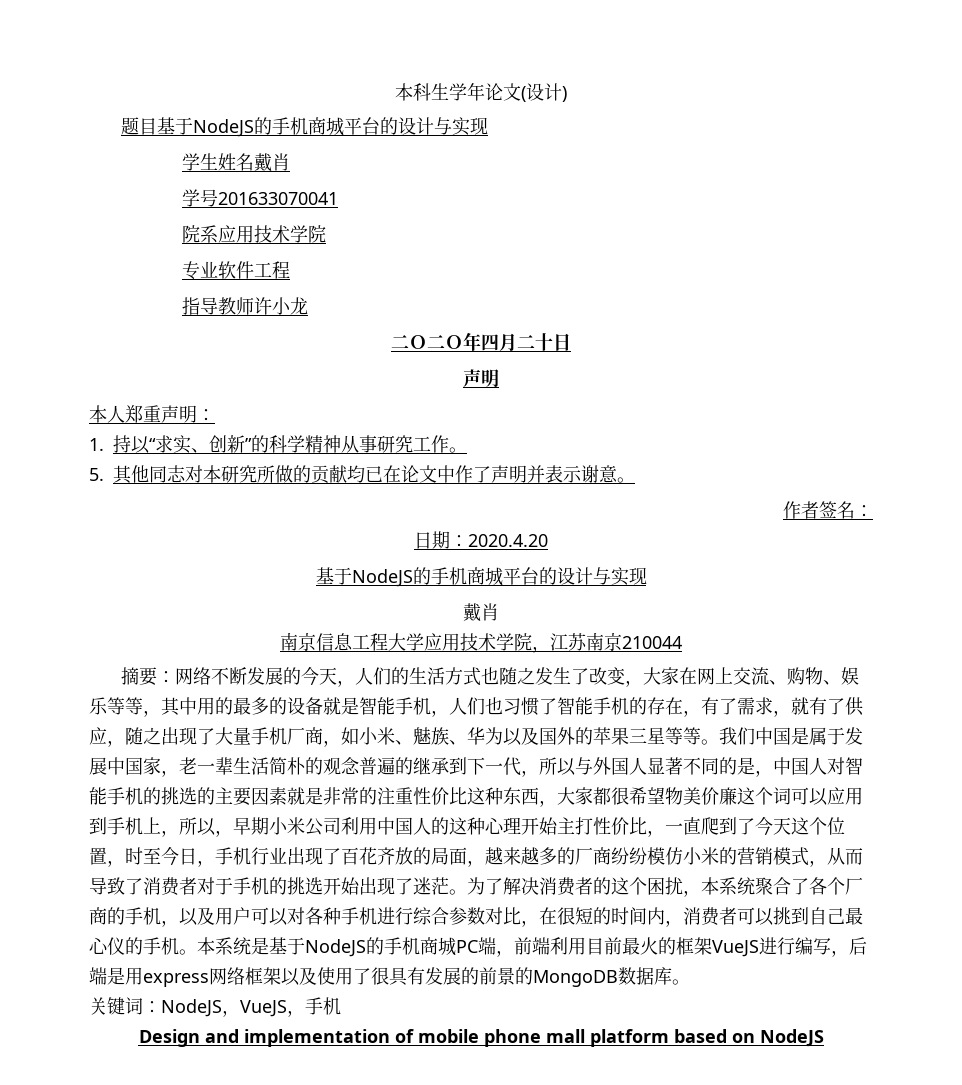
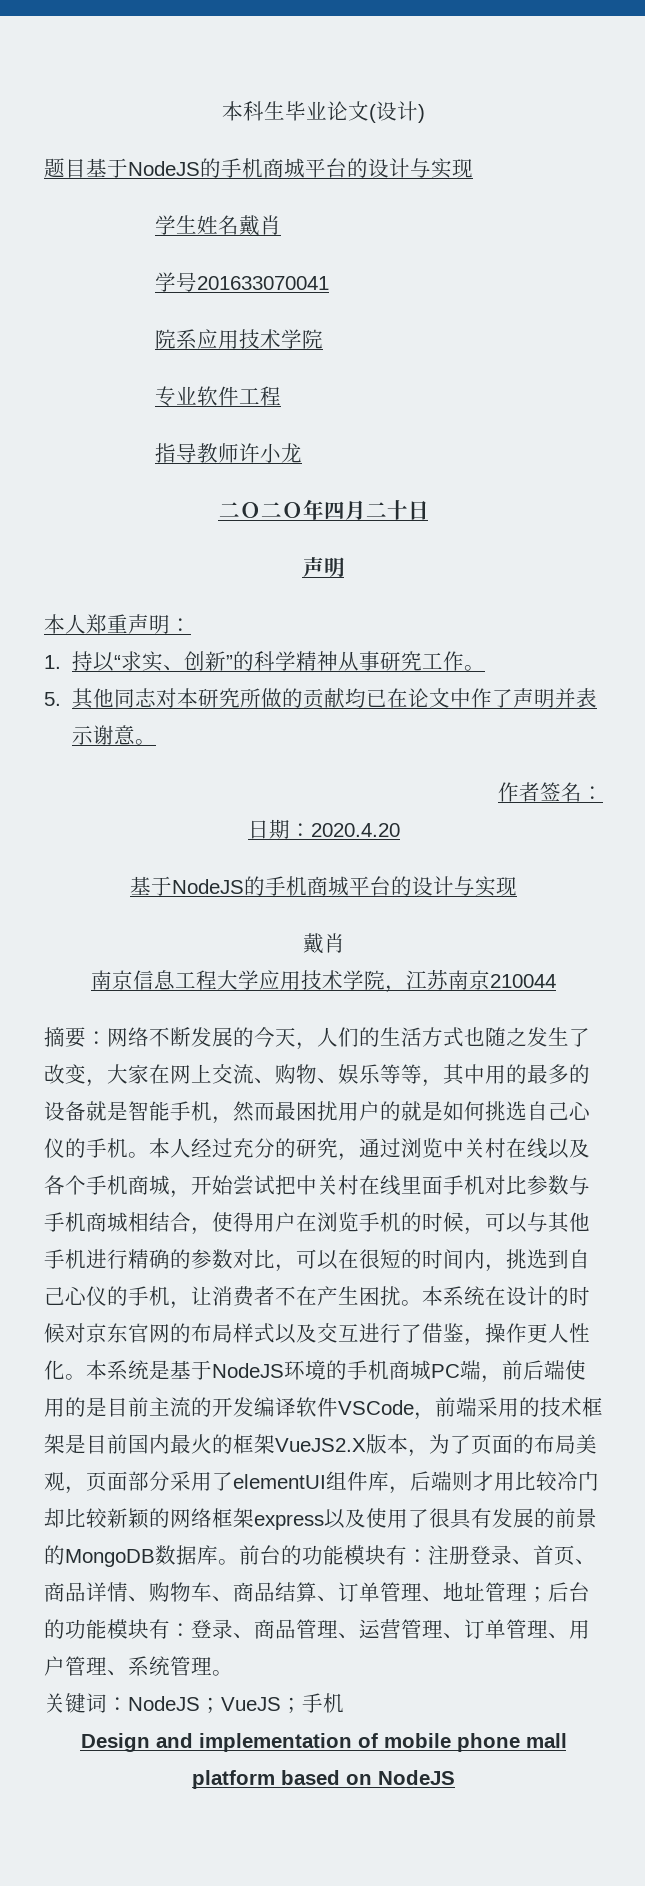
[449,82,485,101] 学年 -> [285,101,327,121] 毕业
[449,697,864,717] [89,727,863,747] [89,757,863,777] [89,787,863,807] [89,817,845,837] [89,847,863,867] [89,877,863,897] [89,907,341,927] 人们也习惯了智能手机的存在，有了需求，就有了供应，随之出现了大量手机厂商，如小米、魅族、华为以及国外的苹果三星等等。我们中国是属于发展中国家，老一辈生活简朴的观念普遍的继承到下一代，所以与外国人显著不同的是，中国人对智能手机的挑选的主要因素就是非常的注重性价比这种东西，大家都很希望物美价廉这个词可以应用到手机上，所以，早期小米公司利用中国人的这种心理开始主打性价比，一直爬到了今天这个位置，时至今日，手机行业出现了百花齐放的局面，越来越多的厂商纷纷模仿小米的营销模式，从而导致了消费者对于手机的挑选开始出现了迷茫。为了解决消费者的这个困扰，本系统聚合了各个厂商的手机，以及用户可以对各种 -> [233,1101,591,1122] [44,1138,590,1161] [44,1175,590,1198] [44,1212,590,1235] 然而最困扰用户的就是如何挑选自己心仪的手机。本人经过充分的研究，通过浏览中关村在线以及各个手机商城，开始尝试把中关村在线里面手机对比参数与手机商城相结合，使得用户在浏览手机的时候，可以与其他
[413,907,449,925] 综合 -> [128,1249,191,1269] 精确的
(539, 923) none -> [296,1249,338,1270] 可以
[683,907,863,926] [89,937,179,955] 消费者可以挑到自己最心仪的手机 -> [506,1249,590,1269] [44,1286,590,1309] [44,1323,590,1346] [44,1360,65,1380] 挑选到自己心仪的手机，让消费者不在产生困扰。本系统在设计的时候对京东官网的布局样式以及交互进行了借鉴，操作更人性化
(366, 948) none -> [284,1360,326,1380] 环境
[532,937,867,957] [89,967,209,987] 端利用目前最火的框架VueJS进行编写，后端是用express -> [523,1360,586,1380] [44,1397,603,1420] [44,1434,597,1457] [44,1471,599,1494] [44,1508,170,1529] 后端使用的是目前主流的开发编译软件VSCode，前端采用的技术框架是目前国内最火的框架VueJS2.X版本，为了页面的布局美观，页面部分采用了elementUI组件库，后端则才用比较冷门却比较新颖的
(281, 976) none -> [254,1514,324,1530] express
(690, 982) none -> [239,1545,596,1565] [44,1582,590,1602] [44,1619,590,1639] [44,1656,233,1676] 前台的功能模块有：注册登录、首页、商品详情、购物车、商品结算、订单管理、地址管理；后台的功能模块有：登录、商品管理、运营管理、订单管理、用户管理、系统管理。
[222,1000,305,1017] ，VueJS， -> [200,1697,302,1713] ；VueJS；

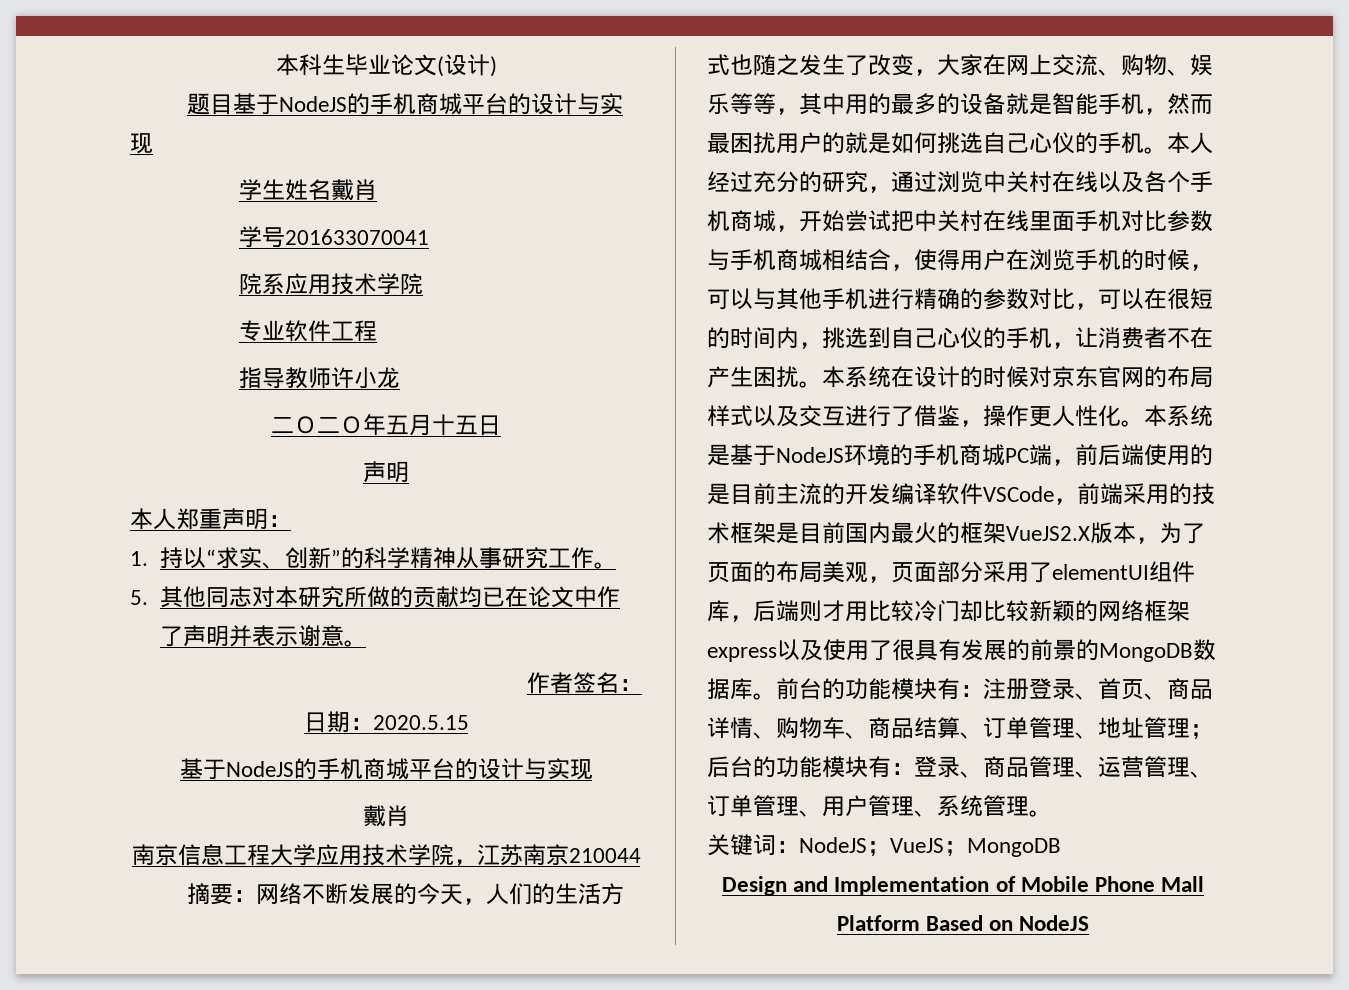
[323,500,408,520] 四月二十 -> [386,414,478,436] 五月十五
[310,823,400,837] 2020.4.20 -> [372,715,469,730] 2020.5.15
[302,1693,344,1713] 手机 -> [967,838,1061,857] MongoDB
[198,1733,567,1752] [192,1770,340,1789] implementation of mobile phone mall platform based -> [834,876,1205,896] [836,915,983,931] Implementation of Mobile Phone Mall Platform Based

